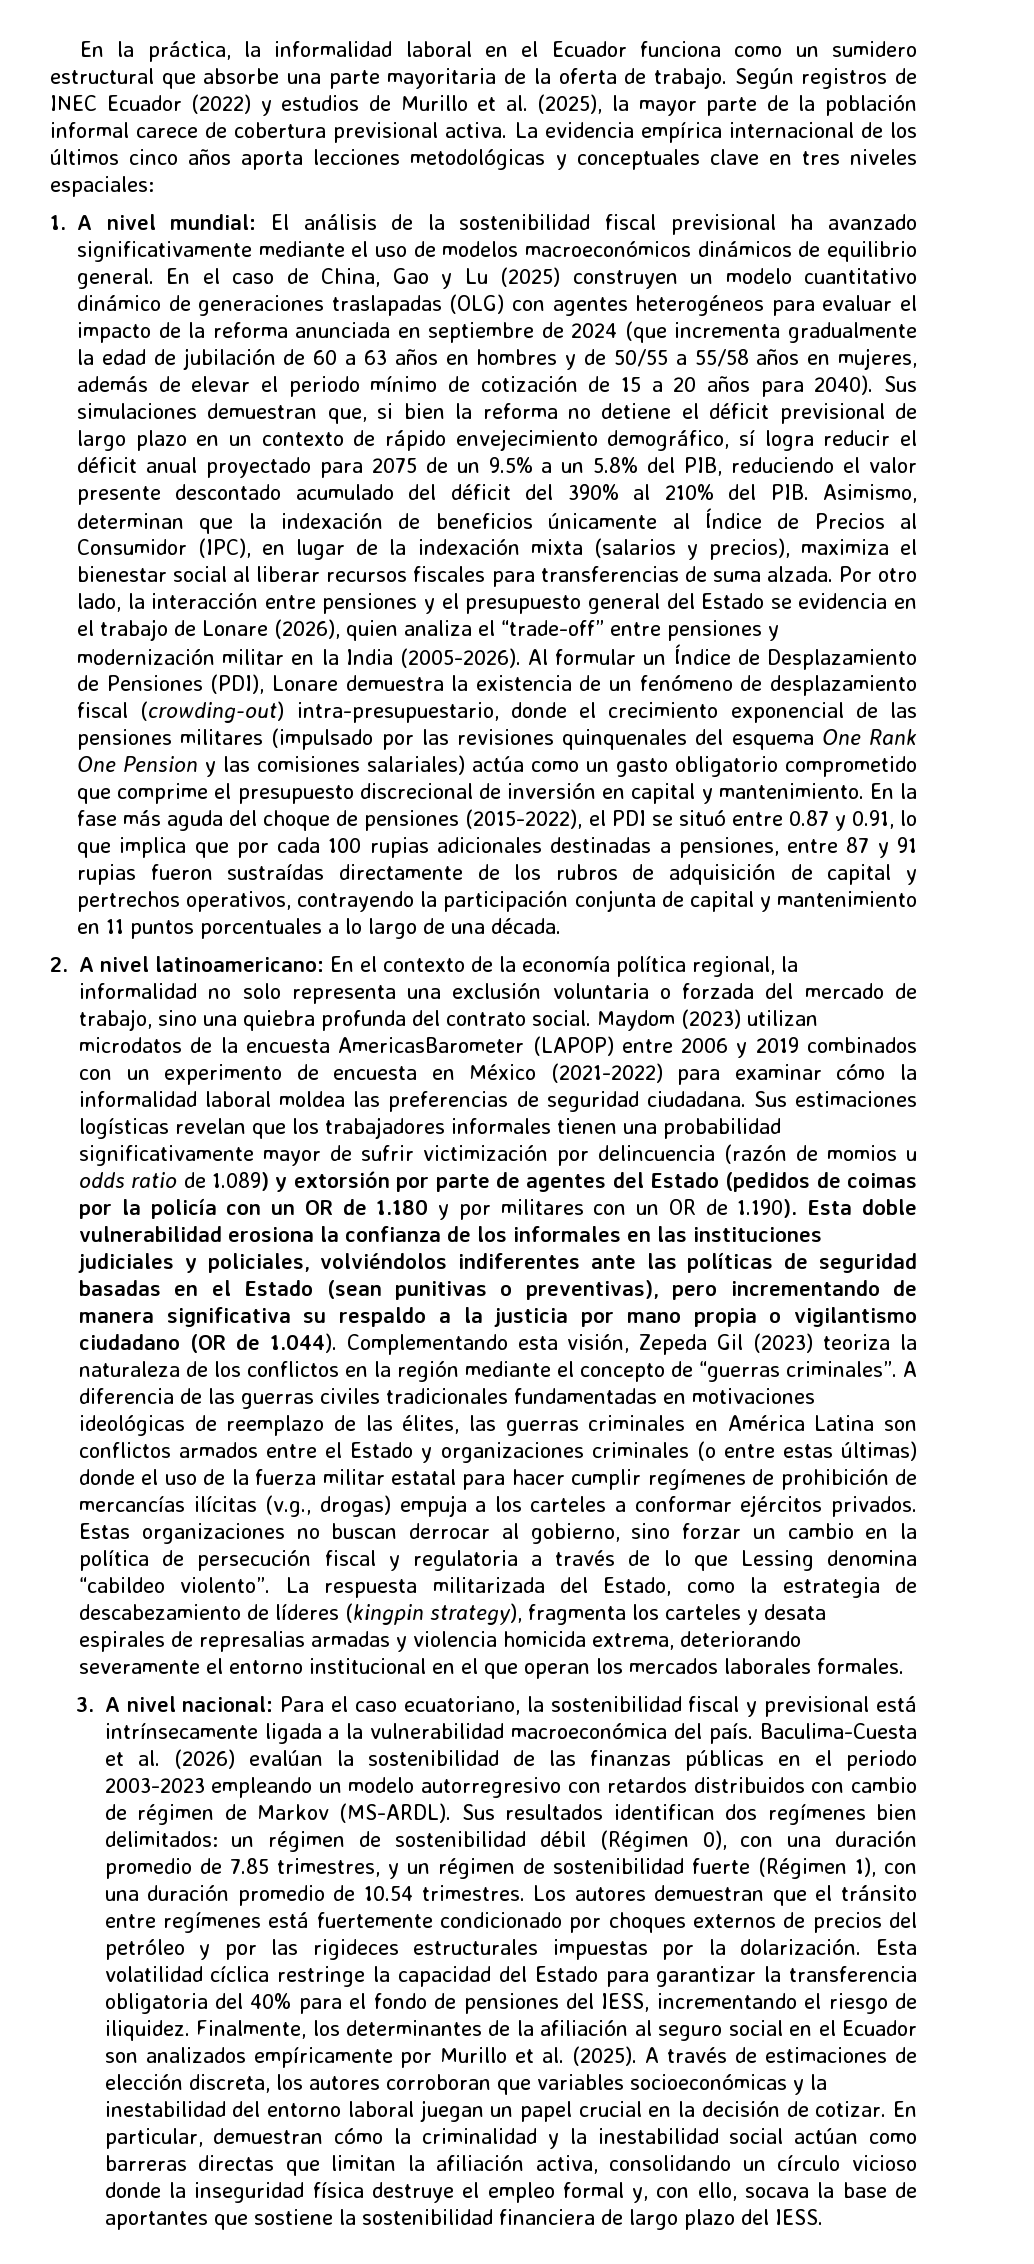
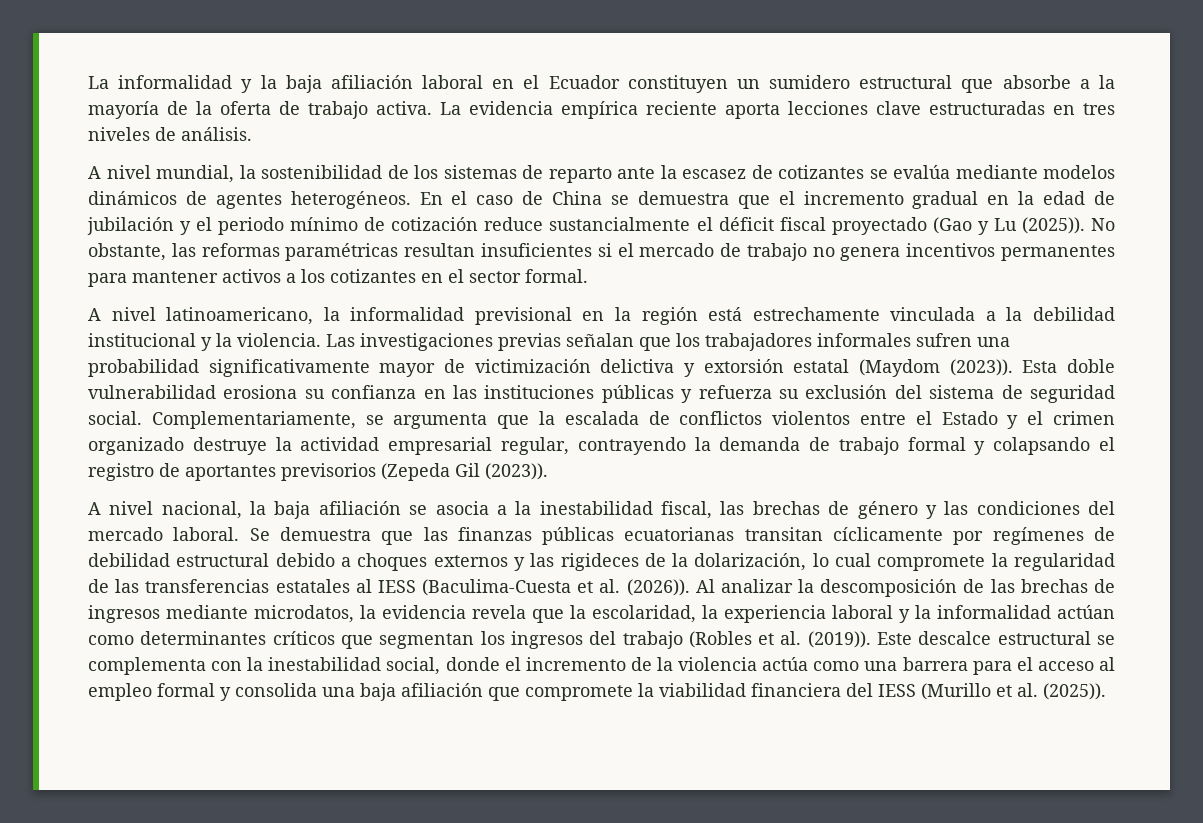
[80,41,393,62] En la práctica, la informalidad -> [88,75,413,93] La informalidad y la baja afiliación
[640,41,783,57] funciona como -> [627,75,728,93] constituyen
[287,68,497,89] una parte mayoritaria -> [1079,75,1115,89] [88,101,159,119] a la mayoría
[653,67,918,89] [50,94,918,116] [50,122,917,143] [50,149,918,170] [50,176,154,197] [50,214,917,235] [77,241,917,262] [77,267,917,289] [77,294,918,316] [77,321,917,343] [77,348,918,370] [77,376,251,392] trabajo. Según registros de INEC Ecuador (2022) y estudios de Murillo et al. (2025), la mayor parte de la población informal carece de cobertura previsional activa. La evidencia empírica internacional de los últimos cinco años aporta lecciones metodológicas y conceptuales clave en tres niveles espaciales: // 1. A nivel mundial: El análisis de la sostenibilidad fiscal previsional ha avanzado significativamente mediante el uso de modelos macroeconómicos dinámicos de equilibrio general. En el caso de China, Gao y Lu (2025) construyen un modelo cuantitativo dinámico de generaciones traslapadas (OLG) con agentes heterogéneos para evaluar el impacto de la reforma anunciada en septiembre de 2024 (que incrementa gradualmente la edad de jubilación de 60 a 63 años en hombres y de 50/55 a 55/58 años en mujeres, además de elevar -> [308,101,1115,119] [88,127,252,141] [88,165,1115,183] [88,191,1116,209] [87,217,192,235] trabajo activa. La evidencia empírica reciente aporta lecciones clave estructuradas en tres niveles de análisis. // A nivel mundial, la sostenibilidad de los sistemas de reparto ante la escasez de cotizantes se evalúa mediante modelos dinámicos de agentes heterogéneos. En el caso de China se demuestra que el incremento gradual en la edad de jubilación y
[588,375,917,397] [77,403,917,424] [77,429,917,451] [77,457,917,478] [77,484,918,505] [77,508,918,534] [77,538,918,560] [77,566,918,587] [77,593,918,614] [77,619,779,641] [77,644,917,670] [77,674,917,696] [77,701,917,723] [77,728,918,750] [77,755,917,777] [77,783,917,804] [77,809,917,831] [77,837,918,858] [77,864,917,885] [77,890,917,912] [77,918,561,939] [50,956,798,977] [79,983,917,1004] [79,1009,818,1031] [79,1036,917,1058] [79,1063,917,1085] [79,1091,917,1112] [79,1118,246,1139] de 15 a 20 años para 2040). Sus simulaciones demuestran que, si bien la reforma no detiene el déficit previsional de largo plazo en un contexto de rápido envejecimiento demográfico, sí logra reducir el déficit anual proyectado para 2075 de un 9.5% a un 5.8% del PIB, reduciendo el valor presente descontado acumulado del déficit del 390% al 210% del PIB. Asimismo, determinan que la indexación de beneficios únicamente al Índice de Precios al Consumidor (IPC), en lugar de la indexación mixta (salarios y precios), maximiza el bienestar social al liberar recursos fiscales para transferencias de suma alzada. Por otro lado, la interacción entre pensiones y el presupuesto general del Estado se evidencia en el trabajo de Lonare (2026), quien analiza el “trade-off” entre pensiones y modernización militar en la India (2005-2026). Al formular un Índice de Desplazamiento de Pensiones (PDI), Lonare demuestra la existencia de un fenómeno de desplazamiento fiscal (crowding-out) intra-presupuestario, donde el crecimiento exponencial de las pensiones militares (impulsado por las revisiones quinquenales del esquema One Rank One Pension y las comisiones salariales) actúa como un gasto obligatorio comprometido que comprime el presupuesto discrecional de inversión en capital y mantenimiento. En la fase más aguda del choque de pensiones (2015-2022), el PDI se situó entre 0.87 y 0.91, lo que implica que por cada 100 rupias adicionales destinadas a pensiones, entre 87 y 91 rupias fueron sustraídas directamente de los rubros de adquisición de capital y pertrechos operativos, contrayendo la participación conjunta de capital y mantenimiento en 11 puntos porcentuales a lo largo de una década. // 2. A nivel latinoamericano: En el contexto de la economía política regional, la informalidad no solo representa una exclusión voluntaria o forzada del mercado de trabajo, sino una quiebra profunda del contrato social. Maydom (2023) utilizan microdatos de la encuesta AmericasBarometer (LAPOP) entre 2006 y 2019 combinados con un experimento de encuesta en México (2021-2022) para examinar cómo la informalidad laboral moldea las preferencias de seguridad ciudadana. Sus estimaciones logísticas revelan -> [484,217,1115,235] [88,243,1116,261] [88,269,588,287] [88,307,1115,325] [88,333,634,351] reduce sustancialmente el déficit fiscal proyectado (Gao y Lu (2025)). No obstante, las reformas paramétricas resultan insuficientes si el mercado de trabajo no genera incentivos permanentes para mantener activos a los cotizantes en el sector formal. // A nivel latinoamericano, la informalidad previsional en la región está estrechamente vinculada a la debilidad institucional y la violencia. Las investigaciones previas señalan
[557,1118,617,1134] tienen -> [916,333,972,347] sufren
[361,1144,917,1166] [79,1171,918,1192] [79,1198,917,1220] [79,1226,822,1242] [78,1252,918,1273] [79,1280,917,1300] [79,1307,918,1327] [79,1333,917,1355] [79,1361,917,1382] [79,1388,815,1409] [79,1415,917,1436] [79,1441,918,1463] [79,1469,918,1490] [79,1495,917,1517] [79,1523,917,1544] [79,1550,917,1571] [79,1577,917,1598] [79,1603,826,1625] [79,1631,801,1652] [79,1658,904,1679] [75,1696,918,1717] [104,1723,918,1744] [104,1749,917,1771] [104,1777,918,1798] [104,1803,917,1825] [104,1830,917,1852] [104,1857,918,1879] [104,1885,918,1906] [104,1912,917,1933] [104,1939,917,1960] [104,1966,917,1987] [104,1993,917,2014] [104,2020,917,2041] [104,2046,917,2068] [104,2074,827,2095] [104,2100,918,2122] [104,2128,917,2149] [104,2155,917,2176] [104,2182,918,2203] [104,2209,823,2230] sufrir victimización por delincuencia (razón de momios u odds ratio de 1.089) y extorsión por parte de agentes del Estado (pedidos de coimas por la policía con un OR de 1.180 y por militares con un OR de 1.190). Esta doble vulnerabilidad erosiona la confianza de los informales en las instituciones judiciales y policiales, volviéndolos indiferentes ante las políticas de seguridad basadas en el Estado (sean punitivas o preventivas), pero incrementando de manera significativa su respaldo a la justicia por mano propia o vigilantismo ciudadano (OR de 1.044). Complementando esta visión, Zepeda Gil (2023) teoriza la naturaleza de los conflictos en la región mediante el concepto de “guerras criminales”. A diferencia de las guerras civiles tradicionales fundamentadas en motivaciones ideológicas de reemplazo de las élites, las guerras criminales en América Latina son conflictos armados entre el Estado y organizaciones criminales (o entre estas últimas) donde el uso de la fuerza militar estatal para hacer cumplir regímenes de prohibición de mercancías ilícitas (v.g., drogas) empuja a los carteles a conformar ejércitos privados. Estas organizaciones no buscan derrocar al gobierno, sino forzar un cambio en la política de persecución fiscal y regulatoria a través de lo que Lessing denomina “cabildeo violento”. La respuesta militarizada del Estado, como la estrategia de descabezamiento de líderes (kingpin strategy), fragmenta los carteles y desata espirales de represalias armadas y violencia homicida extrema, deteriorando severamente el entorno institucional en el que operan los mercados laborales formales. // 3. A nivel nacional: Para el caso ecuatoriano, la sostenibilidad fiscal y previsional está intrínsecamente ligada a la vulnerabilidad macroeconómica del país. Baculima-Cuesta et al. (2026) evalúan la sostenibilidad de las finanzas públicas en el periodo 2003-2023 empleando un modelo autorregresivo con retardos distribuidos con cambio de régimen de Markov (MS-ARDL). Sus resultados identifican dos regímenes bien delimitados: un régimen de sostenibilidad débil (Régimen 0), con una duración promedio de 7.85 trimestres, y un régimen de sostenibilidad fuerte (Régimen 1), con una duración promedio de 10.54 trimestres. Los autores demuestran que el tránsito entre regímenes está fuertemente condicionado por choques externos de precios del petróleo y por las rigideces estructurales impuestas por la dolarización. Esta volatilidad cíclica restringe la capacidad del Estado para garantizar la transferencia obligatoria del 40% para el fondo de pensiones del IESS, incrementando el riesgo de iliquidez. Finalmente, los determinantes de la afiliación al seguro social en el Ecuador son analizados empíricamente por Murillo et al. (2025). A través de estimaciones de elección discreta, los autores corroboran que variables socioeconómicas y la inestabilidad del entorno laboral juegan un papel crucial en la decisión de cotizar. En particular, demuestran cómo la criminalidad y la inestabilidad social actúan como barreras directas que limitan la afiliación activa, consolidando un círculo vicioso donde la inseguridad física destruye el empleo formal y, con ello, socava la base de aportantes que sostiene la sostenibilidad financiera de largo plazo del IESS. -> [474,359,1115,377] [88,385,1115,403] [88,411,1115,429] [88,437,1116,455] [88,463,548,481] [88,501,1115,519] [88,527,1115,545] [88,553,1115,571] [88,579,1115,597] [88,605,1115,623] [88,631,1115,649] [88,657,1115,675] [88,683,1106,701] victimización delictiva y extorsión estatal (Maydom (2023)). Esta doble vulnerabilidad erosiona su confianza en las instituciones públicas y refuerza su exclusión del sistema de seguridad social. Complementariamente, se argumenta que la escalada de conflictos violentos entre el Estado y el crimen organizado destruye la actividad empresarial regular, contrayendo la demanda de trabajo formal y colapsando el registro de aportantes previsorios (Zepeda Gil (2023)). // A nivel nacional, la baja afiliación se asocia a la inestabilidad fiscal, las brechas de género y las condiciones del mercado laboral. Se demuestra que las finanzas públicas ecuatorianas transitan cíclicamente por regímenes de debilidad estructural debido a choques externos y las rigideces de la dolarización, lo cual compromete la regularidad de las transferencias estatales al IESS (Baculima-Cuesta et al. (2026)). Al analizar la descomposición de las brechas de ingresos mediante microdatos, la evidencia revela que la escolaridad, la experiencia laboral y la informalidad actúan como determinantes críticos que segmentan los ingresos del trabajo (Robles et al. (2019)). Este descalce estructural se complementa con la inestabilidad social, donde el incremento de la violencia actúa como una barrera para el acceso al empleo formal y consolida una baja afiliación que compromete la viabilidad financiera del IESS (Murillo et al. (2025)).

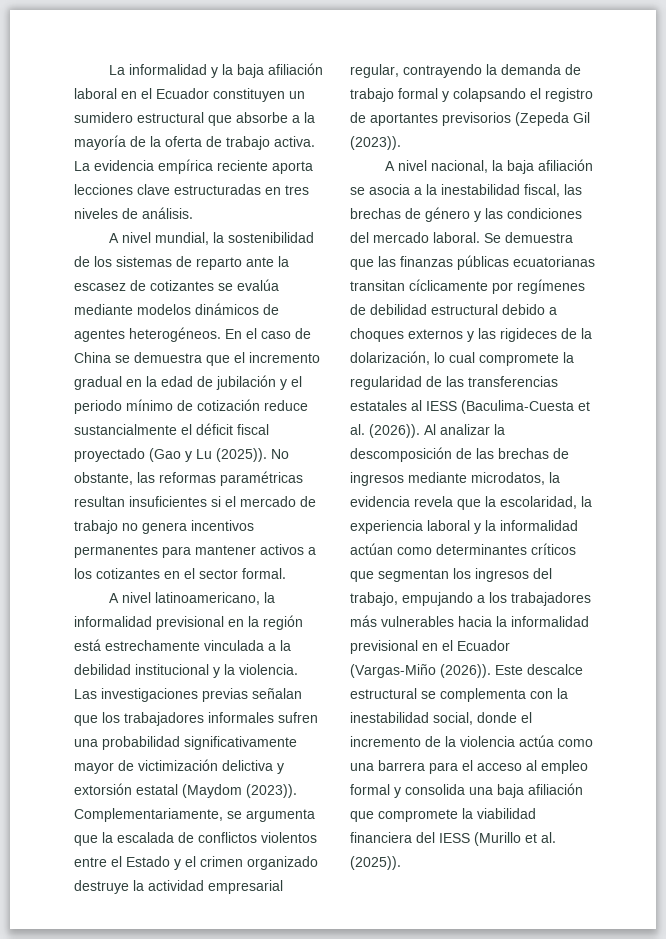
[1022,359,1115,373] [88,385,1115,403] [88,411,142,425] Esta doble vulnerabilidad erosiona su confianza en las instituciones públicas y refuerza su exclusión del sistema de seguridad social. -> (297, 791) none
[622,631,871,649] trabajo (Robles et al. (2019)). -> [350,592,591,606] [350,615,589,627] [350,640,510,654] [350,664,491,678] trabajo, empujando a los trabajadores más vulnerables hacia la informalidad previsional en el Ecuador (Vargas-Miño (2026)).

